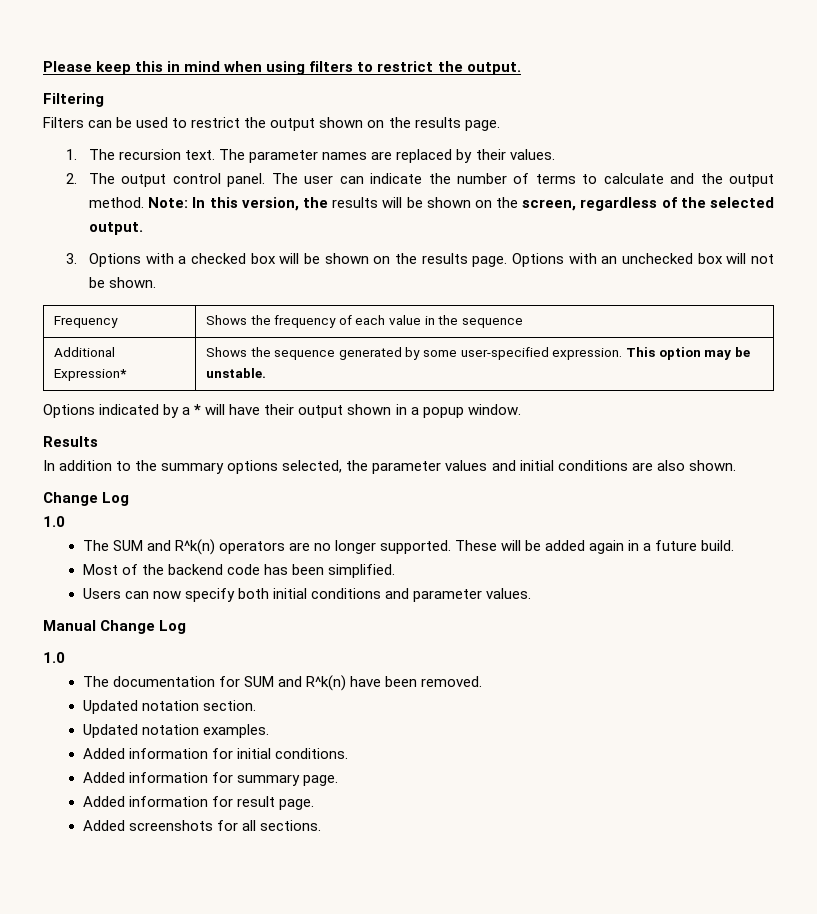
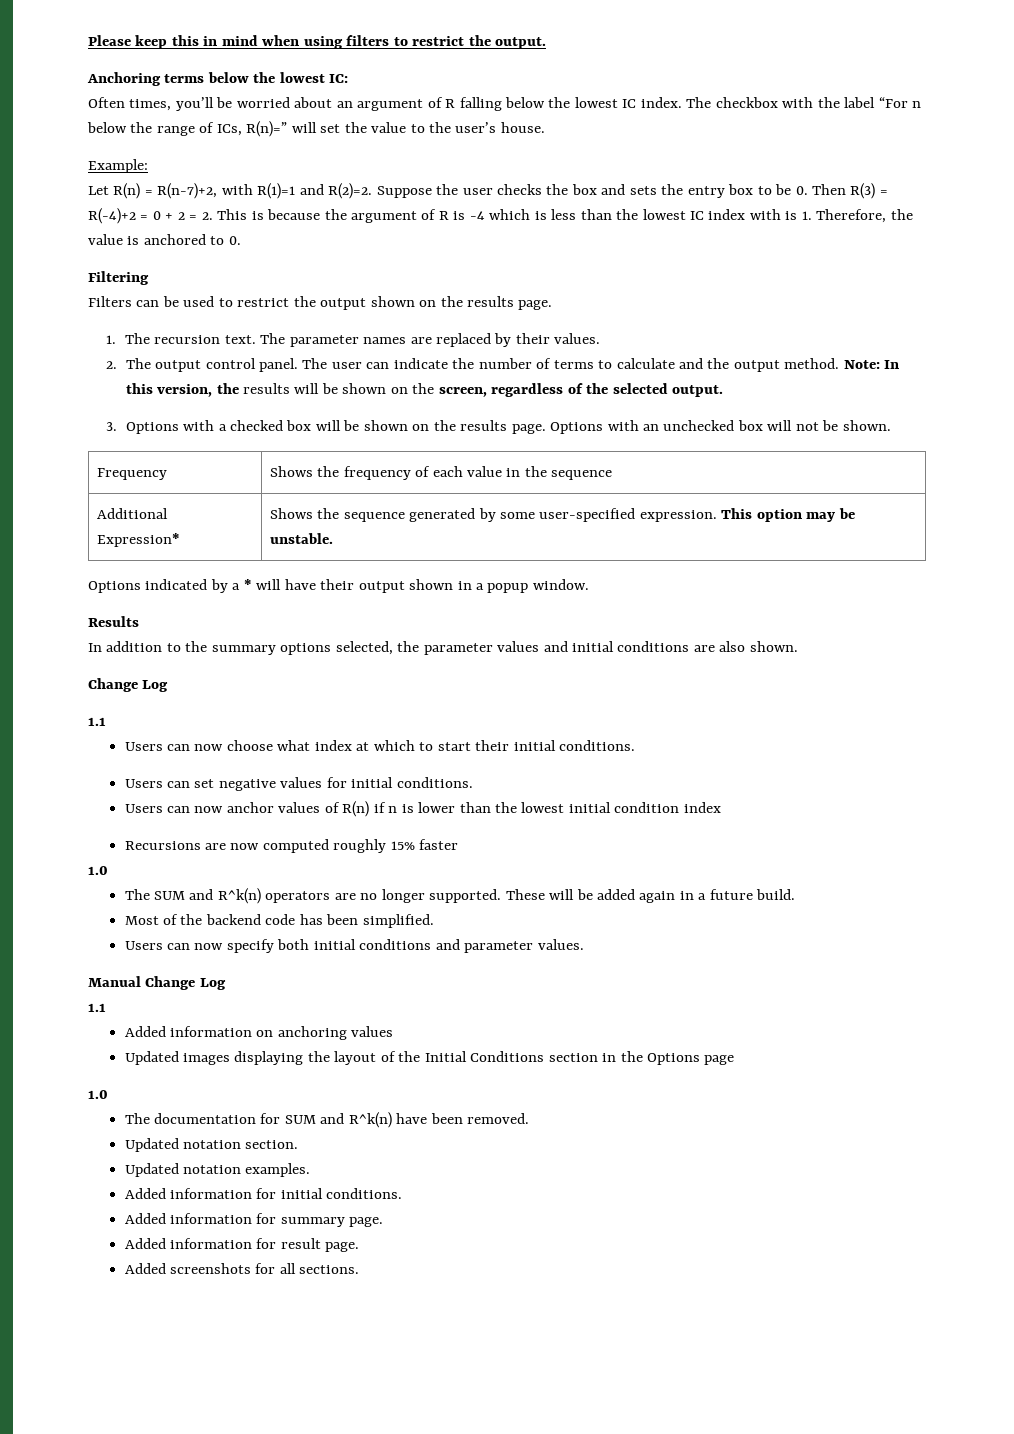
(521, 68) none -> [87,72,349,86] [88,97,922,111] [87,121,545,137] [88,159,148,173] [88,183,888,199] [88,208,913,224] [88,234,241,245] // Anchoring terms below the lowest IC: // Often times, you’ll be worried about an argument of R falling below the lowest IC index. The checkbox with the label “For n below the range of ICs, R(n)=” will set the value to the user’s house. // Example: // Let R(n) = R(n-7)+2, with R(1)=1 and R(2)=2. Suppose the user checks the box and sets the entry box to be 0. Then R(3) = R(-4)+2 = 0 + 2 = 2. This is because the argument of R is -4 which is less than the lowest IC index with is 1. Therefore, the value is anchored to 0.
(130, 499) none -> [88,717,106,726] [124,740,636,751] [124,777,473,791] [124,801,721,817] [124,839,459,853] // 1.1 // Users can now choose what index at which to start their initial conditions. // Users can set negative values for initial conditions. // Users can now anchor values of R(n) if n is lower than the lowest initial condition index // Recursions are now computed roughly 15% faster
(187, 627) none -> [88,1003,106,1012] [124,1026,394,1040] [124,1051,735,1065] // 1.1 // Added information on anchoring values // Updated images displaying the layout of the Initial Conditions section in the Options page

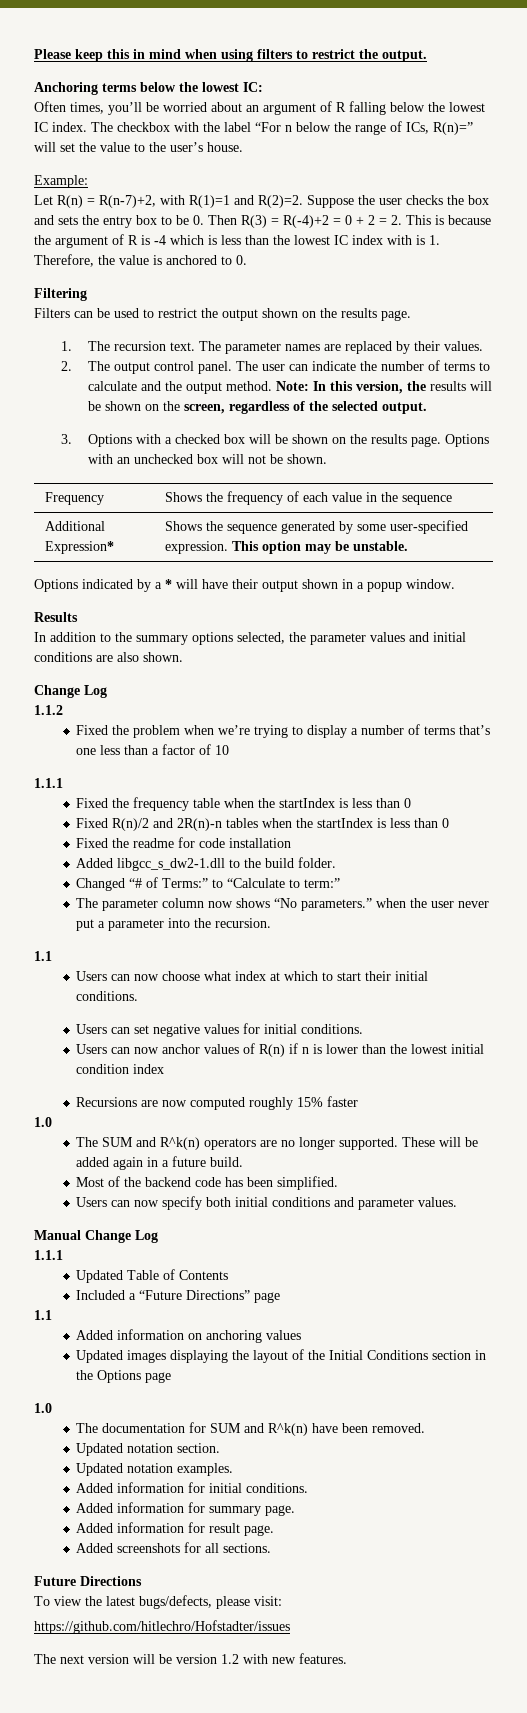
(169, 686) none -> [34,705,63,715] [76,724,491,738] [76,744,230,755] [34,778,63,788] [76,797,412,811] [76,818,450,831] [76,837,292,848] [76,857,337,871] [76,877,341,891] [76,898,490,911] [76,918,272,931] // 1.1.2 // Fixed the problem when we’re trying to display a number of terms that’s one less than a factor of 10 // 1.1.1 // Fixed the frequency table when the startIndex is less than 0 // Fixed R(n)/2 and 2R(n)-n tables when the startIndex is less than 0 // Fixed the readme for code installation // Added libgcc_s_dw2-1.dll to the build folder. // Changed “# of Terms:” to “Calculate to term:” // The parameter column now shows “No parameters.” when the user never put a parameter into the recursion.
(226, 984) none -> [34,1250,63,1260] [76,1269,229,1283] [76,1290,281,1303] // 1.1.1 // Updated Table of Contents // Included a “Future Directions” page
(360, 1269) none -> [34,1576,142,1586] [34,1595,282,1609] [34,1620,290,1634] [34,1653,347,1664] // Future Directions // To view the latest bugs/defects, please visit: // https://github.com/hitlechro/Hofstadter/issues // The next version will be version 1.2 with new features.

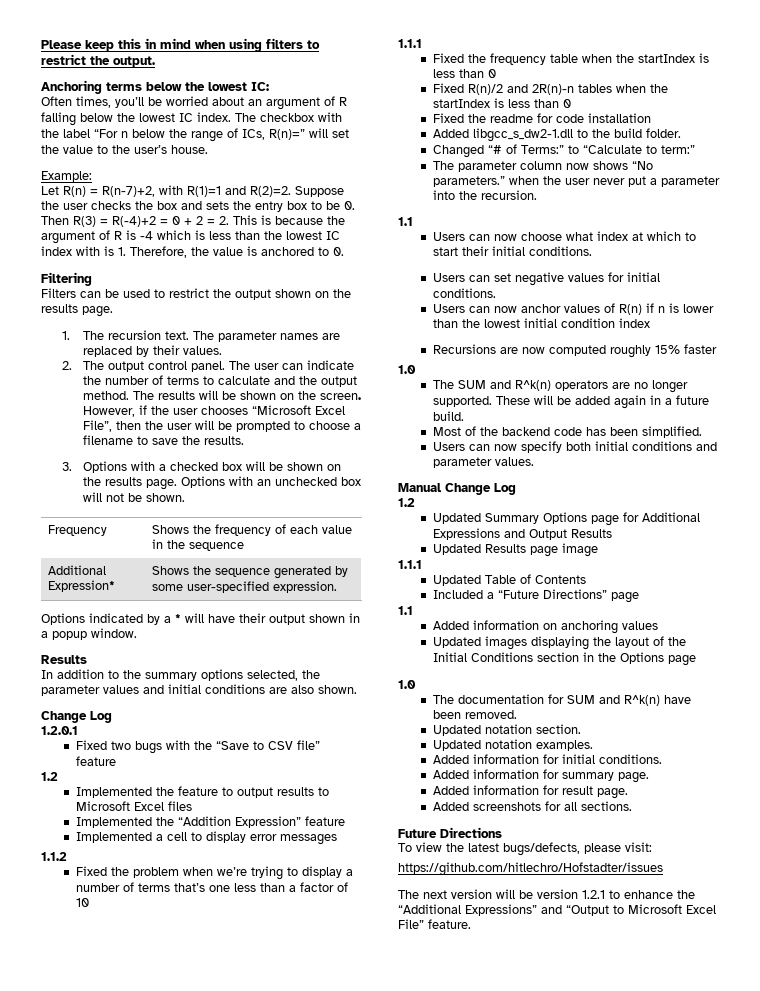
[275,381,426,394] Note: In this version, the -> [132,391,154,400] The
[183,401,427,414] screen, regardless of the selected output. -> [319,393,361,400] [82,405,345,417] [82,420,361,432] [82,435,244,445] screen. However, if the user chooses “Microsoft Excel File”, then the user will be prompted to choose a filename to save the results.
[231,541,408,554] This option may be unstable. -> (337, 587) none
(107, 691) none -> [41,726,78,735] [75,740,320,754] [75,756,116,766] [41,772,58,781] [75,786,329,798] [75,801,192,811] [75,816,345,828] [75,831,337,845] // 1.2.0.1 // Fixed two bugs with the “Save to CSV file” feature // 1.2 // Implemented the feature to output results to Microsoft Excel files // Implemented the “Addition Expression” feature // Implemented a cell to display error messages
(158, 1236) none -> [398,498,415,507] [432,512,700,526] [432,528,612,540] [432,543,598,557] // 1.2 // Updated Summary Options page for Additional Expressions and Output Results // Updated Results page image
[221,1653,347,1664] 1.2 with new features. -> [582,890,695,899] [398,904,716,916] [398,919,471,929] 1.2.1 to enhance the “Additional Expressions” and “Output to Microsoft Excel File” feature.

